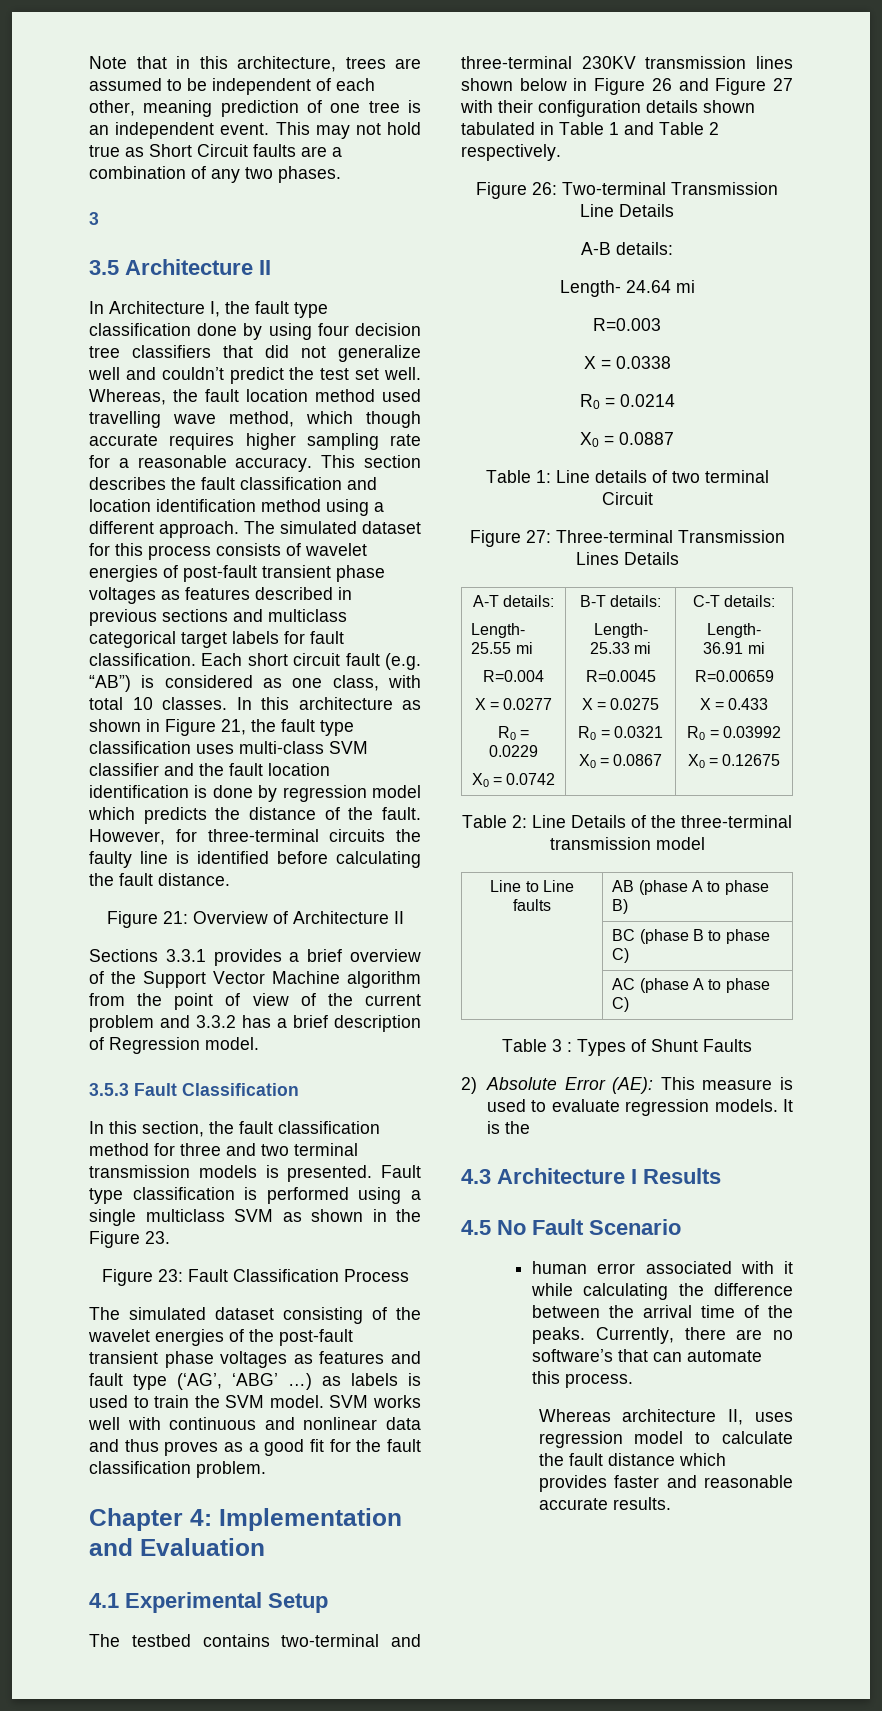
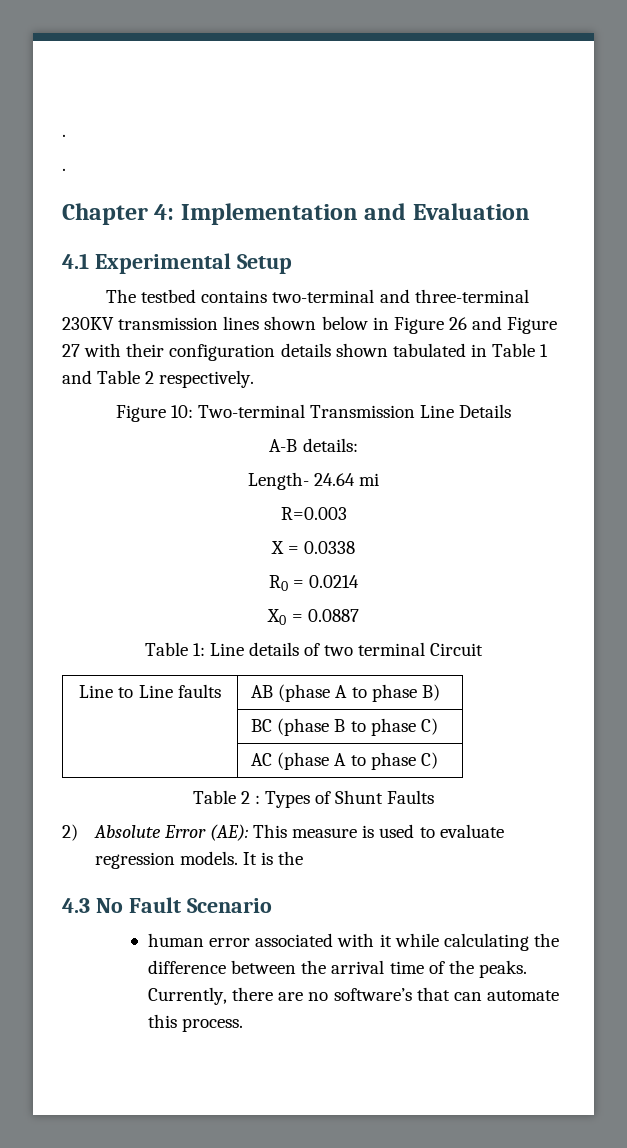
[89,56,421,72] [89,78,375,95] [89,100,421,117] [89,122,421,139] [89,144,342,157] [89,166,341,183] [89,212,99,225] [89,259,271,275] [89,301,328,318] [89,323,421,340] [89,345,421,362] [88,367,421,384] [89,389,421,405] [89,411,421,428] [89,433,421,450] [89,455,422,472] [89,477,377,490] [89,499,384,516] [89,521,421,538] [89,543,367,560] [89,565,385,582] [89,587,352,604] [89,609,347,626] [89,631,344,648] [89,653,421,670] [89,675,421,692] [89,697,421,710] [89,719,354,736] [89,741,368,754] [89,763,330,776] [89,785,421,802] [88,807,421,824] [89,829,421,845] [89,851,421,868] [89,873,230,886] [106,911,404,928] [89,949,421,966] [89,971,421,988] [89,993,421,1010] [89,1015,421,1032] [89,1037,259,1054] [89,1083,299,1096] [89,1121,380,1137] [89,1143,358,1156] [89,1165,421,1182] [89,1187,421,1204] [89,1209,421,1226] [89,1231,170,1248] [101,1269,409,1286] [89,1307,421,1324] [88,1329,353,1346] [89,1351,421,1368] [89,1373,421,1390] [89,1395,421,1408] [88,1417,421,1430] [89,1439,421,1456] [89,1461,266,1478] Note that in this architecture, trees are assumed to be independent of each other, meaning prediction of one tree is an independent event. This may not hold true as Short Circuit faults are a combination of any two phases. // 3 // 3.5 Architecture II // In Architecture I, the fault type classification done by using four decision tree classifiers that did not generalize well and couldn’t predict the test set well. Whereas, the fault location method used travelling wave method, which though accurate requires higher sampling rate for a reasonable accuracy. This section describes the fault classification and location identification method using a different approach. The simulated dataset for this process consists of wavelet energies of post-fault transient phase voltages as features described in previous sections and multiclass categorical target labels for fault classification. Each short circuit fault (e.g. “AB”) is considered as one class, with total 10 classes. In this architecture as shown in Figure 21, the fault type classification uses multi-class SVM classifier and the fault location identification is done by regression model which predicts the distance of the fault. However, for three-terminal circuits the faulty line is identified before calculating the fault distance. // Figure 21: Overview of Architecture II // Sections 3.3.1 provides a brief overview of the Support Vector Machine algorithm from the point of view of the current problem and 3.3.2 has a brief description of Regression model. // 3.5.3 Fault Classification // In this section, the fault classification method for three and two terminal transmission models is presented. Fault type classification is performed using a single multiclass SVM as shown in the Figure 23. // Figure 23: Fault Classification Process // The simulated dataset consisting of the wavelet energies of the post-fault transient phase voltages as features and fault type (‘AG’, ‘ABG’ …) as labels is used to train the SVM model. SVM works well with continuous and nonlinear data and thus proves as a good fit for the fault classification problem. -> [62,134,66,137] [62,168,66,171] . // .
[532,182,557,195] 26: -> [170,405,193,418] 10:
[469,530,785,547] [575,552,679,565] [472,595,555,607] [471,623,526,638] [471,642,533,654] [483,670,544,682] [474,698,553,710] [497,726,530,740] [489,745,538,757] [471,773,556,787] [579,595,662,607] [593,623,648,638] [589,642,652,654] [585,670,656,682] [581,698,660,710] [578,726,663,740] [578,754,663,768] [692,595,776,607] [707,623,761,638] [703,642,765,654] [694,670,774,682] [699,698,769,710] [687,726,781,740] [687,754,781,768] [462,815,792,828] [549,837,705,850] // Figure 27: Three-terminal Transmission Lines Details // A-T details: // Length- 25.55 mi // R=0.004 // X = 0.0277 // R0 = 0.0229 // X0 = 0.0742 | B-T details: // Length- 25.33 mi // R=0.0045 // X = 0.0275 // R0 = 0.0321 // X0 = 0.0867 | C-T details: // Length- 36.91 mi // R=0.00659 // X = 0.433 // R0 = 0.03992 // X0 = 0.12675 // Table 2: Line Details of the three-terminal transmission model -> (484, 649) none
[552,1039,562,1052] 3 -> [240,791,250,804] 2
[497,1168,721,1184] [461,1220,491,1235] Architecture I Results // 4.5 -> (90, 905) none
[538,1409,793,1425] [538,1431,793,1448] [538,1453,726,1466] [538,1475,793,1492] [538,1497,671,1510] // Whereas architecture II, uses regression model to calculate the fault distance which provides faster and reasonable accurate results. -> (244, 1025) none

